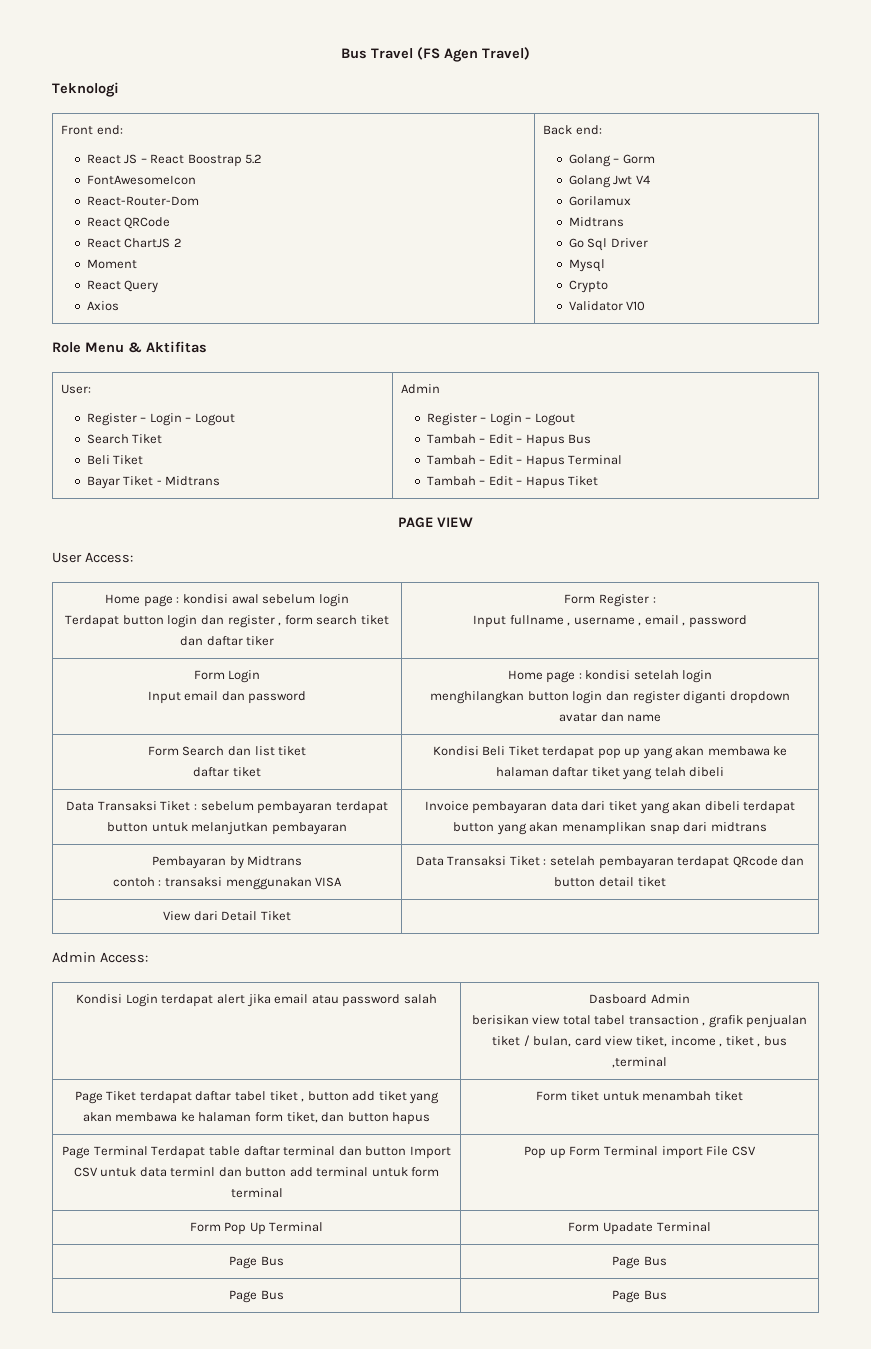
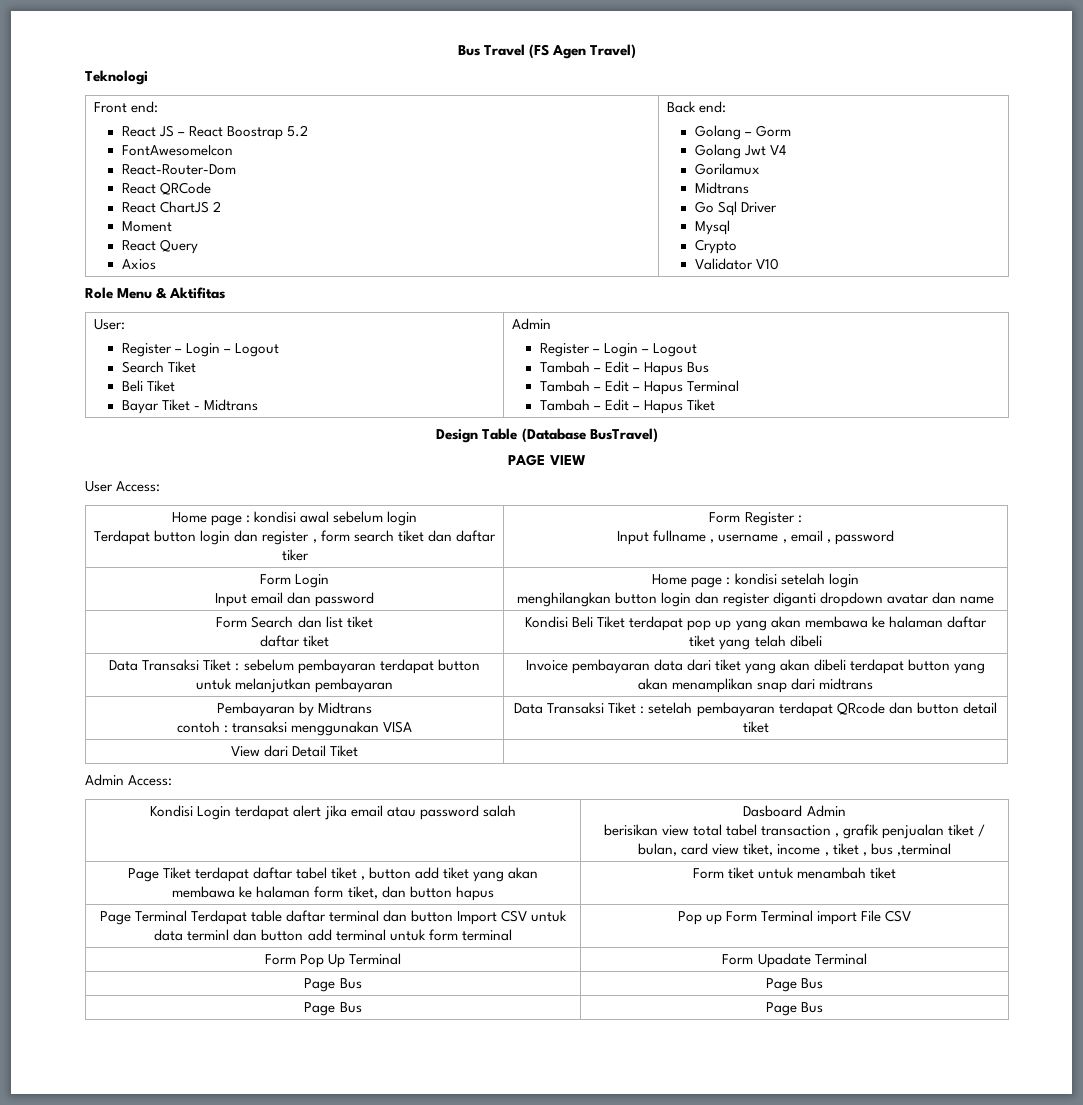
(599, 481) none -> [436,428,658,443] // Design Table (Database BusTravel)

